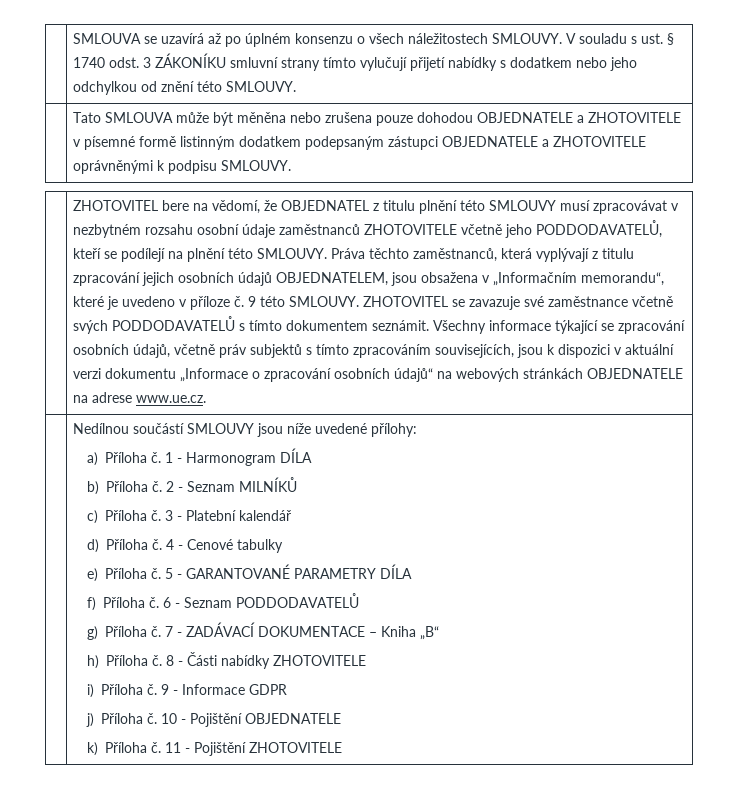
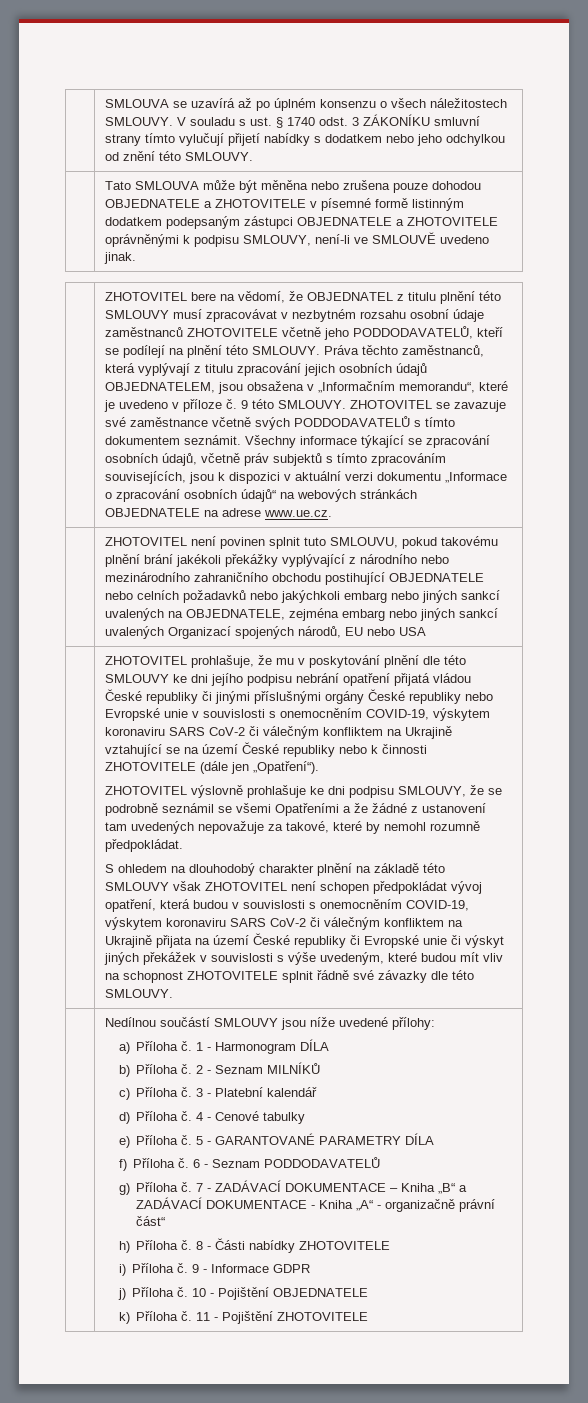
[221,160,292,171] SMLOUVY. -> [243,232,490,246] [104,252,137,264] SMLOUVY, není-li ve SMLOUVĚ uvedeno jinak.
(207, 399) none -> [105,536,499,549] [105,554,450,567] [105,572,485,585] [105,590,501,603] [105,608,499,621] [105,626,427,639] [105,655,467,668] [105,673,472,686] [105,689,494,704] [105,708,491,721] [105,726,453,739] [105,742,428,757] [105,761,320,774] [105,785,503,798] [105,803,487,816] [105,821,481,834] [105,839,184,852] [105,863,446,876] [105,881,483,894] [105,899,470,912] [105,917,464,930] [105,933,505,948] [104,952,504,965] [105,970,475,983] [105,989,174,998] // | ZHOTOVITEL není povinen splnit tuto SMLOUVU, pokud takovému plnění brání jakékoli překážky vyplývající z národního nebo mezinárodního zahraničního obchodu postihující OBJEDNATELE nebo celních požadavků nebo jakýchkoli embarg nebo jiných sankcí uvalených na OBJEDNATELE, zejména embarg nebo jiných sankcí uvalených Organizací spojených národů, EU nebo USA // | ZHOTOVITEL prohlašuje, že mu v poskytování plnění dle této SMLOUVY ke dni jejího podpisu nebrání opatření přijatá vládou České republiky či jinými příslušnými orgány České republiky nebo Evropské unie v souvislosti s onemocněním COVID-19, výskytem koronaviru SARS CoV-2 či válečným konfliktem na Ukrajině vztahující se na území České republiky nebo k činnosti ZHOTOVITELE (dále jen „Opatření“). // ZHOTOVITEL výslovně prohlašuje ke dni podpisu SMLOUVY, že se podrobně seznámil se všemi Opatřeními a že žádné z ustanovení tam uvedených nepovažuje za takové, které by nemohl rozumně předpokládat. // S ohledem na dlouhodobý charakter plnění na základě této SMLOUVY však ZHOTOVITEL není schopen předpokládat vývoj opatření, která budou v souvislosti s onemocněním COVID-19, výskytem koronaviru SARS CoV-2 či válečným konfliktem na Ukrajině přijata na území České republiky či Evropské unie či výskyt jiných překážek v souvislosti s výše uvedeným, které budou mít vliv na schopnost ZHOTOVITELE splnit řádně své závazky dle této SMLOUVY.
(439, 633) none -> [459,1185,468,1192] [136,1197,496,1212] [136,1216,166,1226] a ZADÁVACÍ DOKUMENTACE - Kniha „A“ - organizačně právní část“

